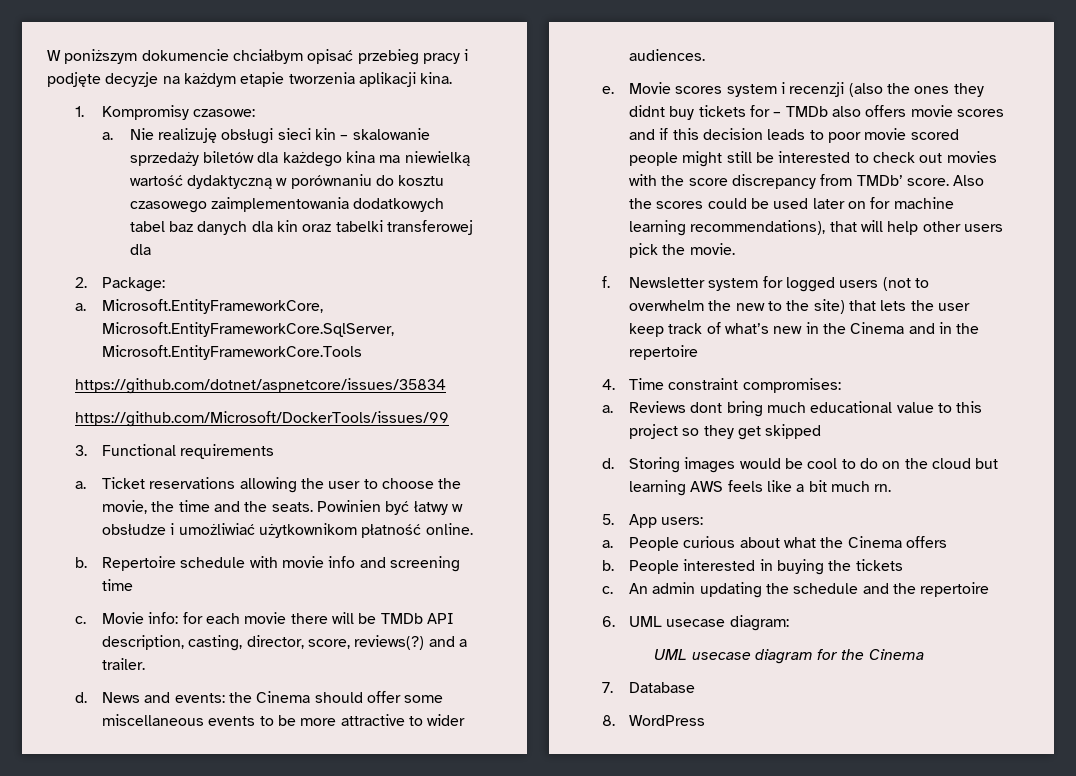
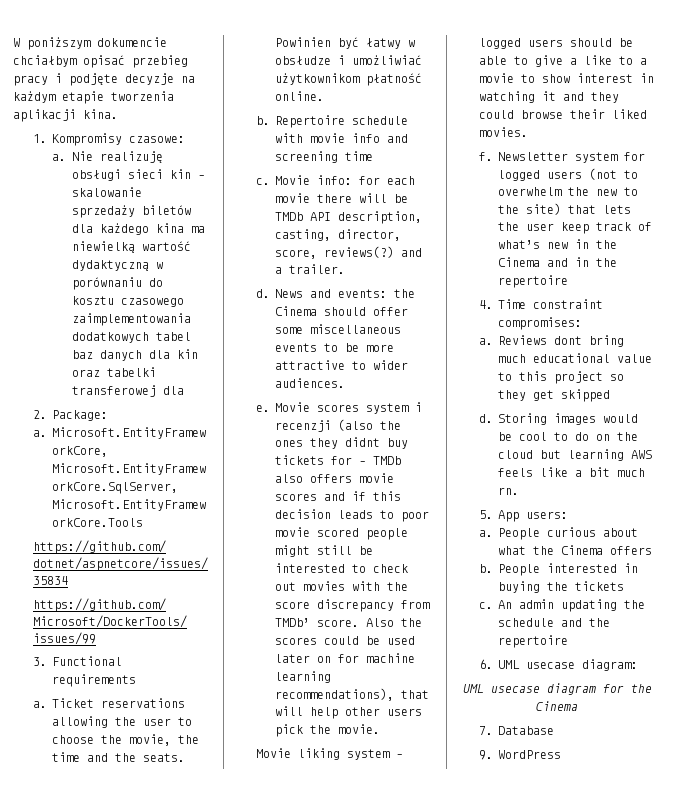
(735, 249) none -> [255,748,403,760] [478,38,633,49] [478,55,647,67] [478,73,654,83] [478,91,619,103] [478,109,647,119] [478,127,528,137] // Movie liking system – logged users should be able to give a like to a movie to show interest in watching it and they could browse their liked movies.
[601,715,615,726] 8. -> [478,750,493,760] 9.

